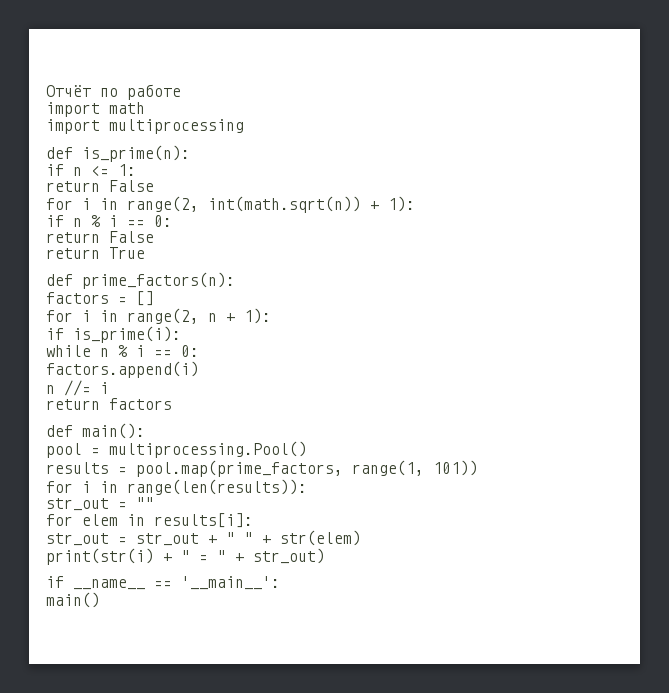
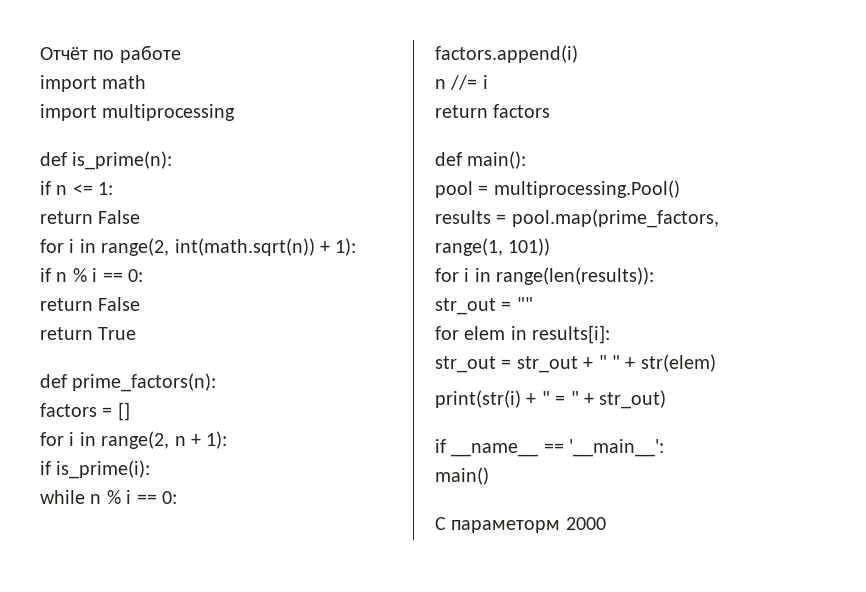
(100, 600) none -> [435,517,606,533] // С параметорм 2000

